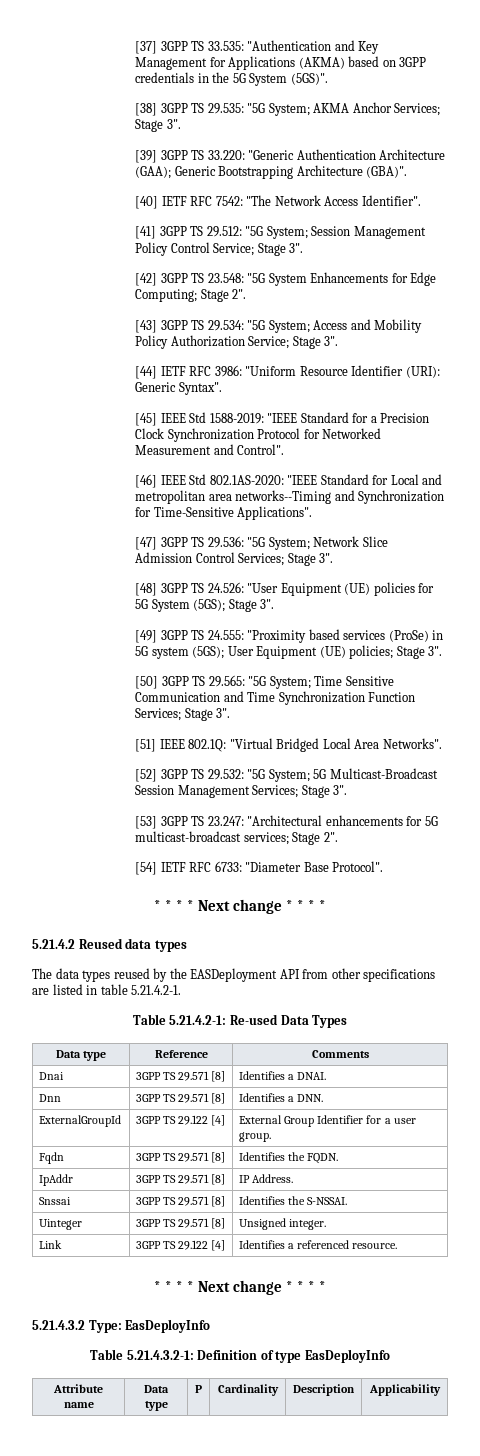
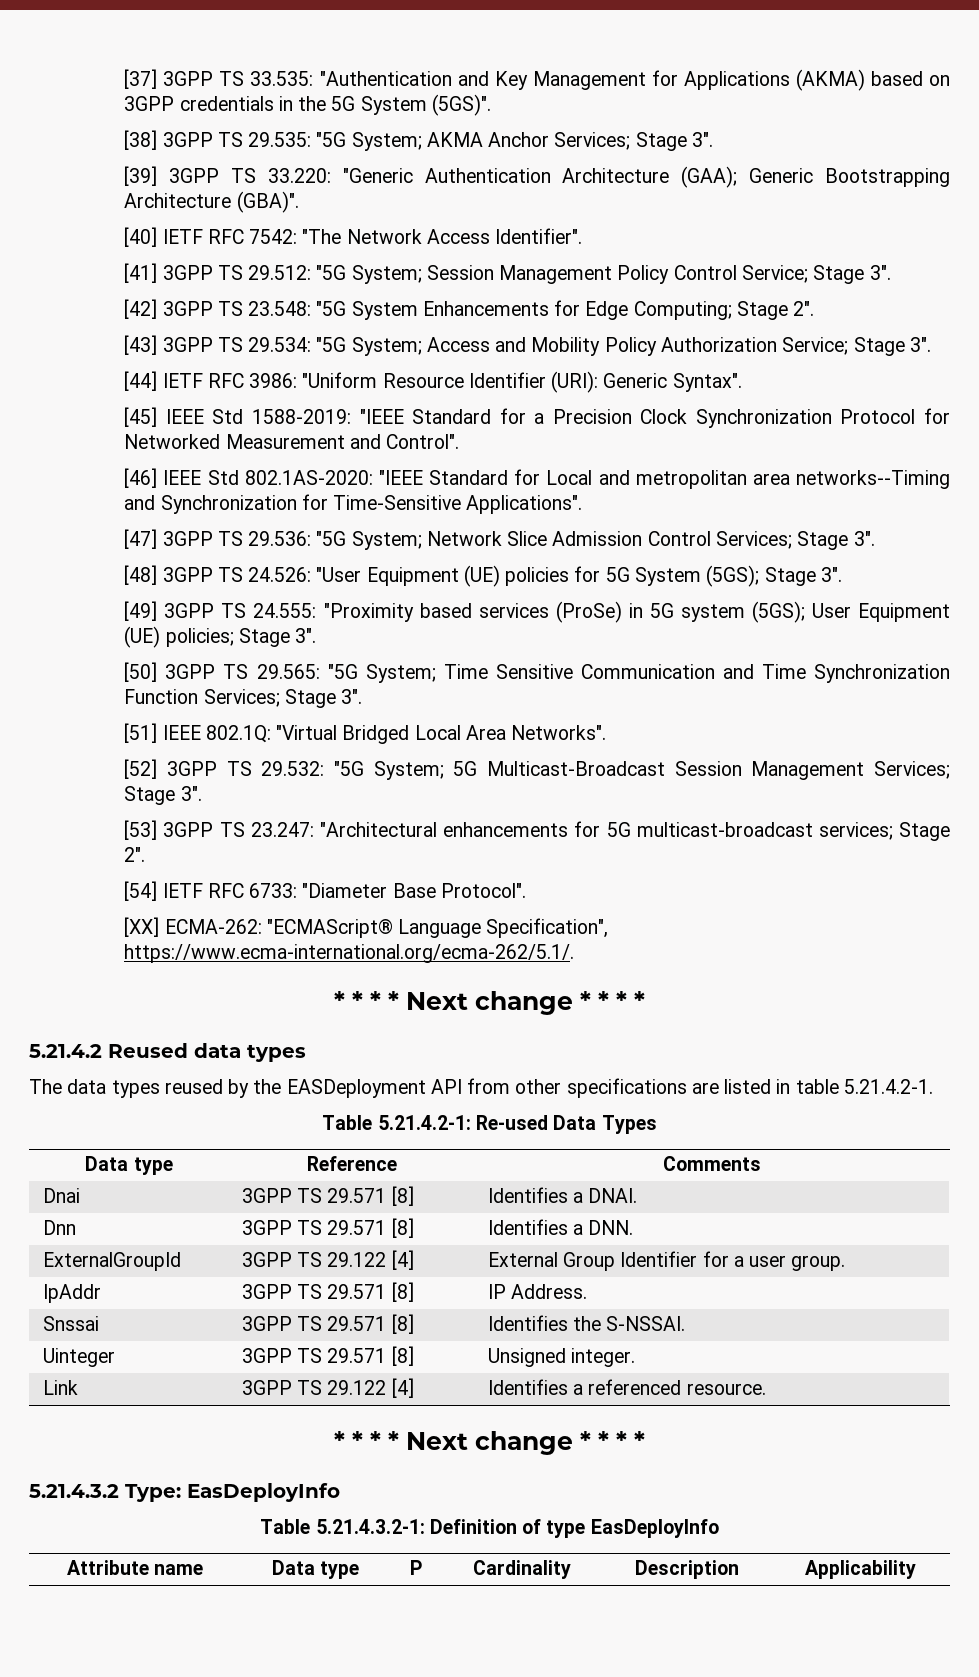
(384, 866) none -> [124,917,609,938] [124,944,575,963] // [XX] ECMA-262: "ECMAScript® Language Specification", https://www.ecma-international.org/ecma-262/5.1/.
[39,1152,65,1164] [136,1152,226,1163] [239,1152,339,1164] // Fqdn | 3GPP TS 29.571 [8] | Identifies the FQDN. -> (846, 1263) none

